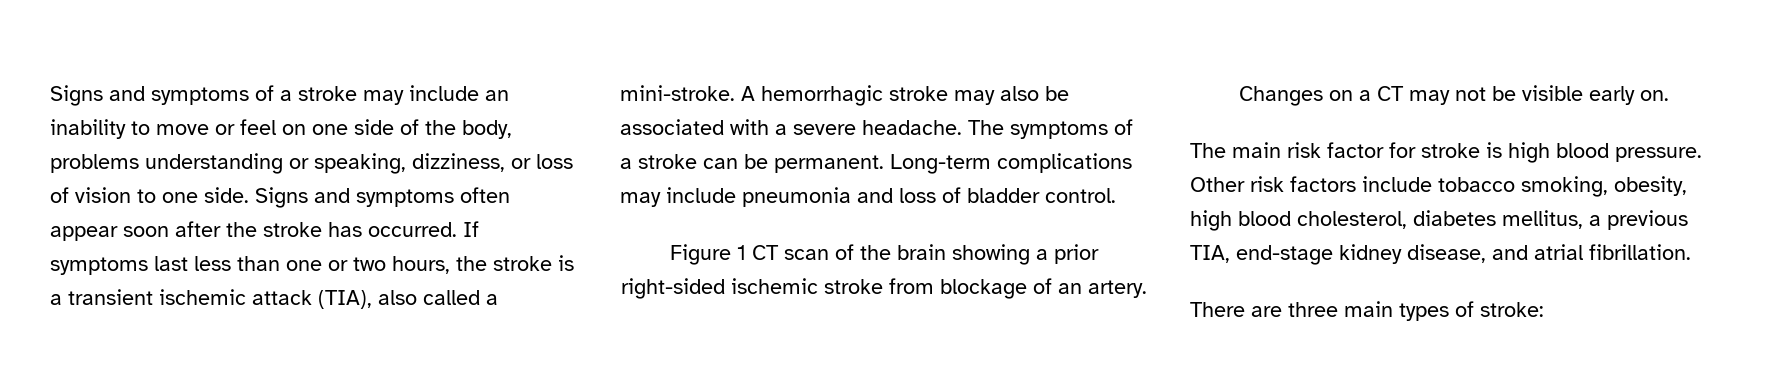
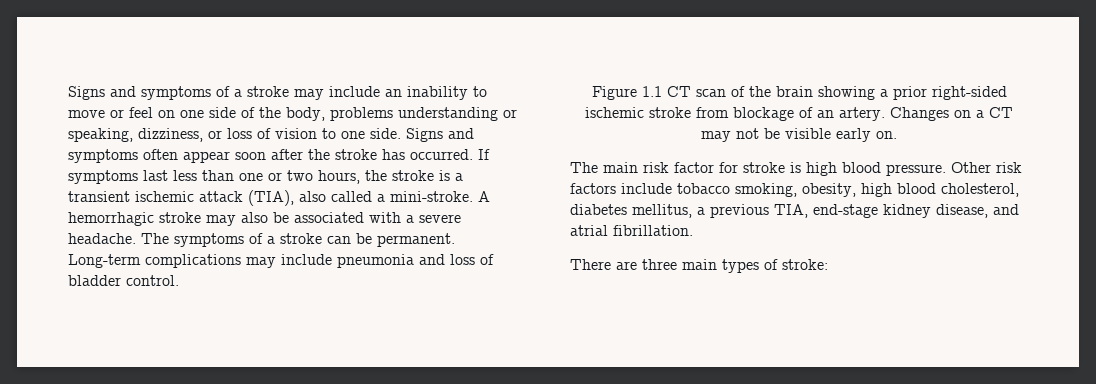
[737,245,746,260] 1 -> [641,86,662,97] 1.1

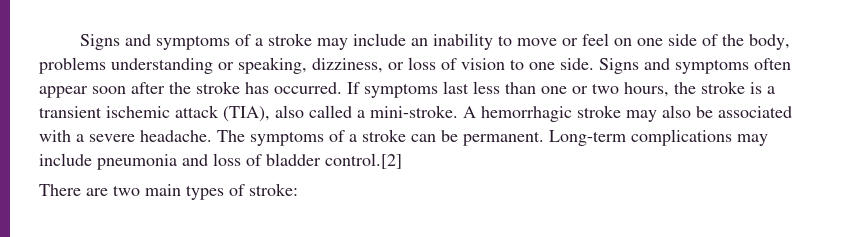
[126,275,179,286] [591,86,1007,100] [585,107,1013,121] [701,128,897,142] [570,162,1022,176] [570,183,1019,197] [570,204,1019,218] [570,225,693,236] control. // Figure 1.1 CT scan of the brain showing a prior right-sided ischemic stroke from blockage of an artery. Changes on a CT may not be visible early on. // The main risk factor for stroke is high blood pressure. Other risk factors include tobacco smoking, obesity, high blood cholesterol, diabetes mellitus, a previous TIA, end-stage kidney disease, and atrial fibrillation. -> [325,153,402,169] control.[2]
[642,259,677,270] three -> [113,185,140,196] two

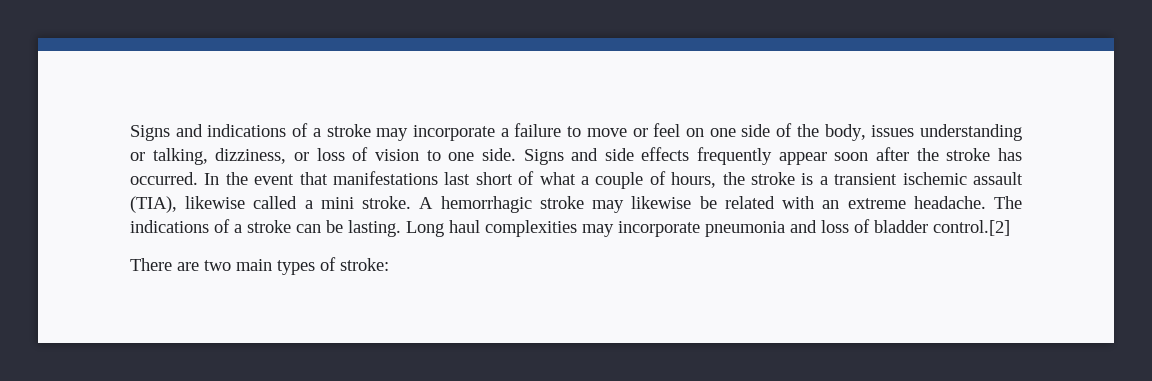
[80,34,231,50] Signs and symptoms -> [130,124,287,141] Signs and indications
[353,33,494,50] include an inability -> [413,123,562,141] incorporate a failure
[39,57,106,74] problems -> [871,125,915,137] issues
[238,57,307,74] speaking, -> [152,148,208,165] talking,
[675,58,791,74] symptoms often -> [604,147,773,165] side effects frequently
[347,81,619,98] If symptoms last less than one or two -> [204,171,666,189] In the event that manifestations last short of what a couple of
[175,105,792,122] [39,130,135,142] attack (TIA), also called a mini-stroke. A hemorrhagic stroke may also be associated with a severe -> [972,172,1023,185] [130,196,906,213] assault (TIA), likewise called a mini stroke. A hemorrhagic stroke may likewise be related with an extreme
[250,131,324,146] symptoms -> [130,220,209,233] indications
[463,129,768,146] [39,153,92,166] permanent. Long-term complications may include -> [348,220,700,237] lasting. Long haul complexities may incorporate

